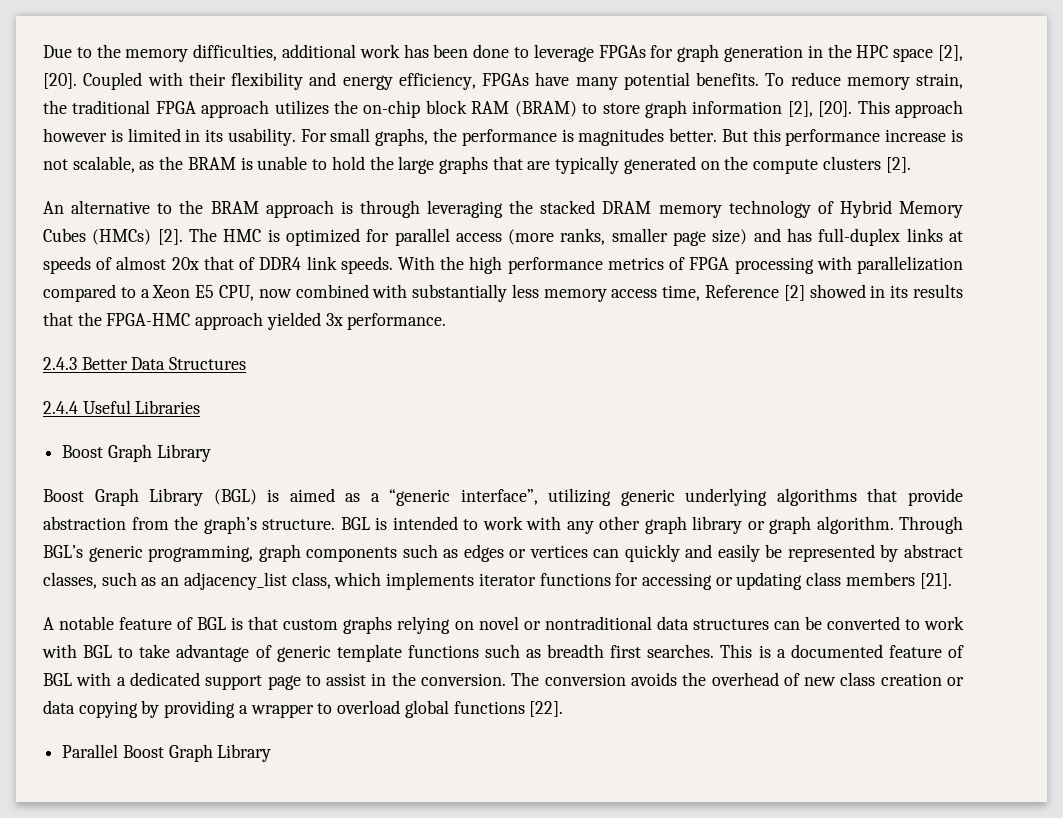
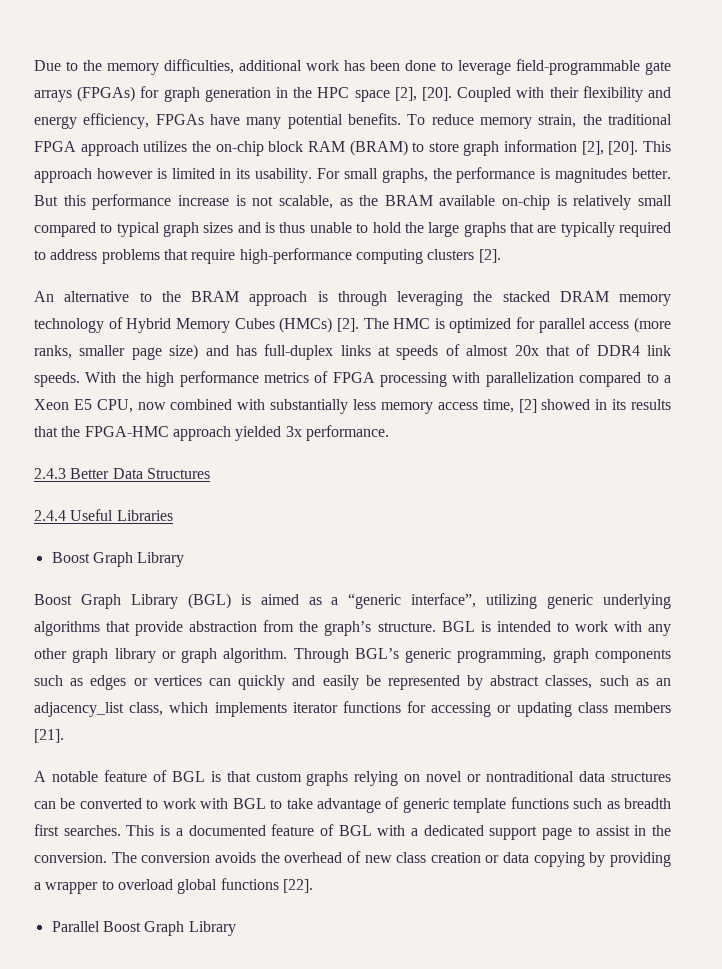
[598,45,646,58] FPGAs -> [516,59,671,75] [34,86,136,102] field-programmable gate arrays (FPGAs)
[240,157,253,170] is -> [439,195,672,210] [34,222,306,237] available on-chip is relatively small compared to typical graph sizes and is thus
[623,156,819,174] generated on the compute -> [619,222,672,237] [34,248,423,264] required to address problems that require high-performance computing
[705,285,780,298] Reference -> (514, 406) none

